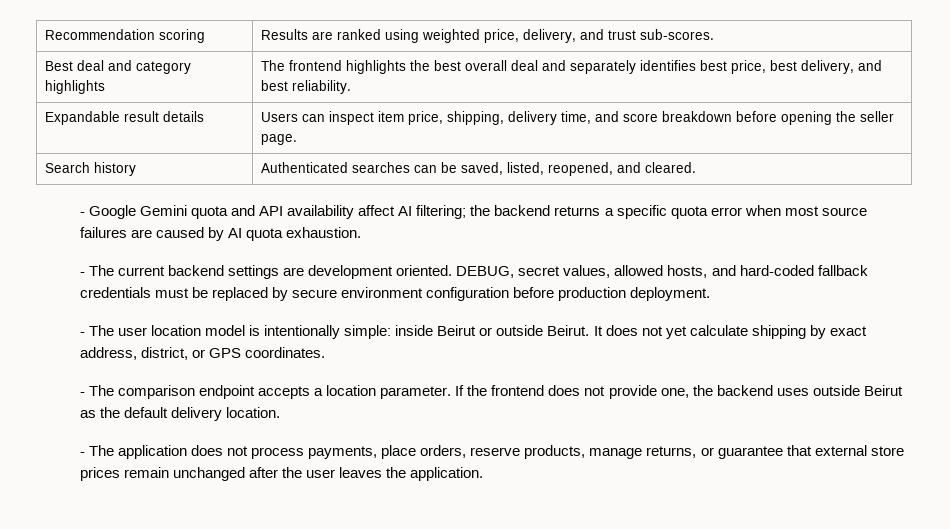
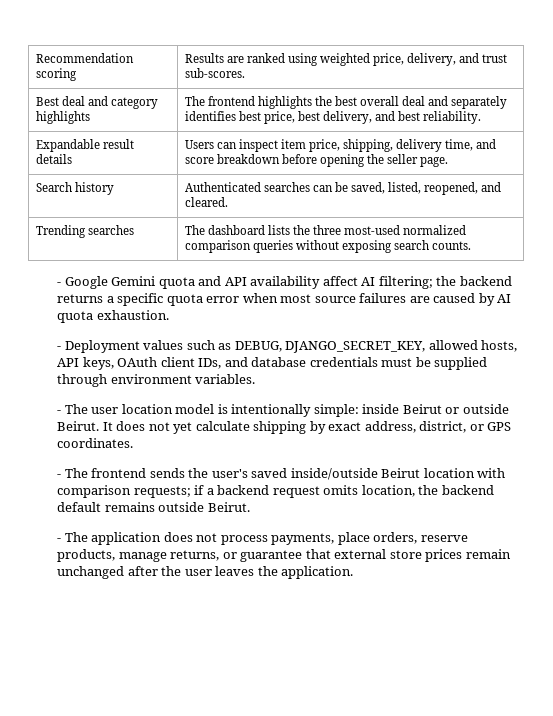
(696, 167) none -> [35,225,134,238] [184,225,467,235] [184,240,472,253] // Trending searches | The dashboard lists the three most-used normalized comparison queries without exposing search counts.
[88,265,868,279] [79,287,711,301] The current backend settings are development oriented. DEBUG, secret values, allowed hosts, and hard-coded fallback credentials must be replaced by secure environment configuration before production deployment. -> [64,340,518,353] [57,357,488,370] [57,374,256,387] Deployment values such as DEBUG, DJANGO_SECRET_KEY, allowed hosts, API keys, OAuth client IDs, and database credentials must be supplied through environment variables.
[117,385,903,399] [79,407,281,421] comparison endpoint accepts a location parameter. If the frontend does not provide one, the backend uses outside Beirut as the default delivery location. -> [91,468,506,480] [57,485,494,498] [57,502,250,512] frontend sends the user's saved inside/outside Beirut location with comparison requests; if a backend request omits location, the backend default remains outside Beirut.

